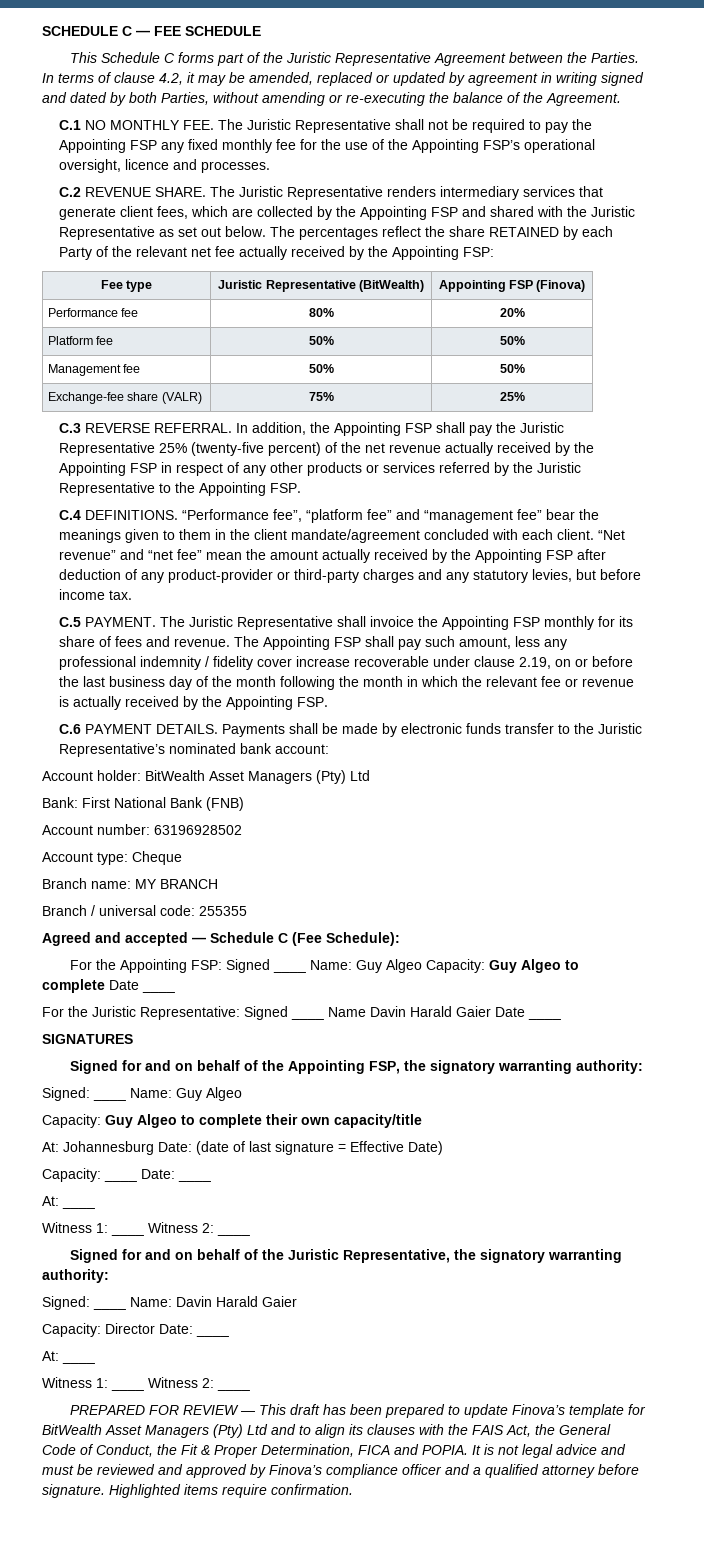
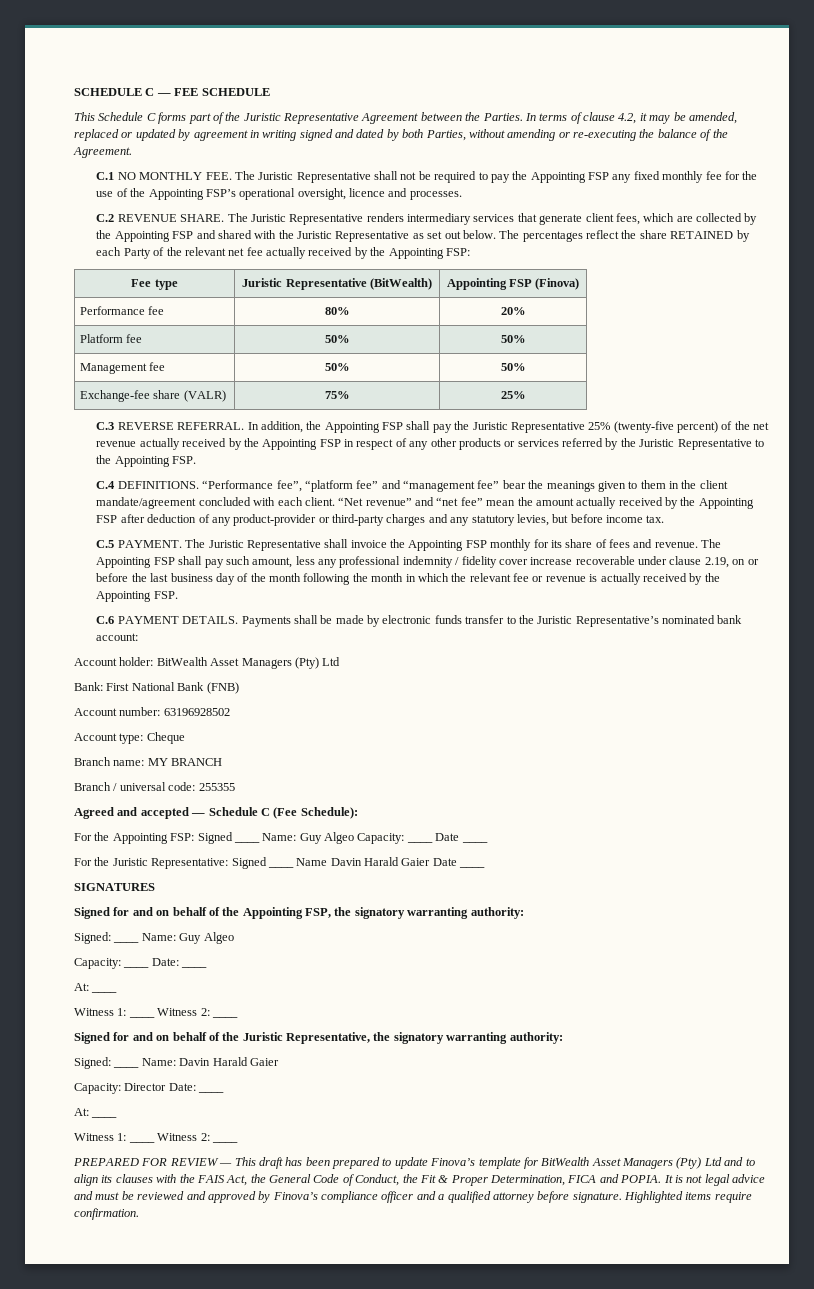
[488,959,579,973] [42,979,105,993] Guy Algeo to complete -> [406,841,433,843] ____
[42,1114,422,1128] [42,1141,443,1155] // Capacity: Guy Algeo to complete their own capacity/title // At: Johannesburg Date: (date of last signature = Effective Date) -> (234, 938) none

